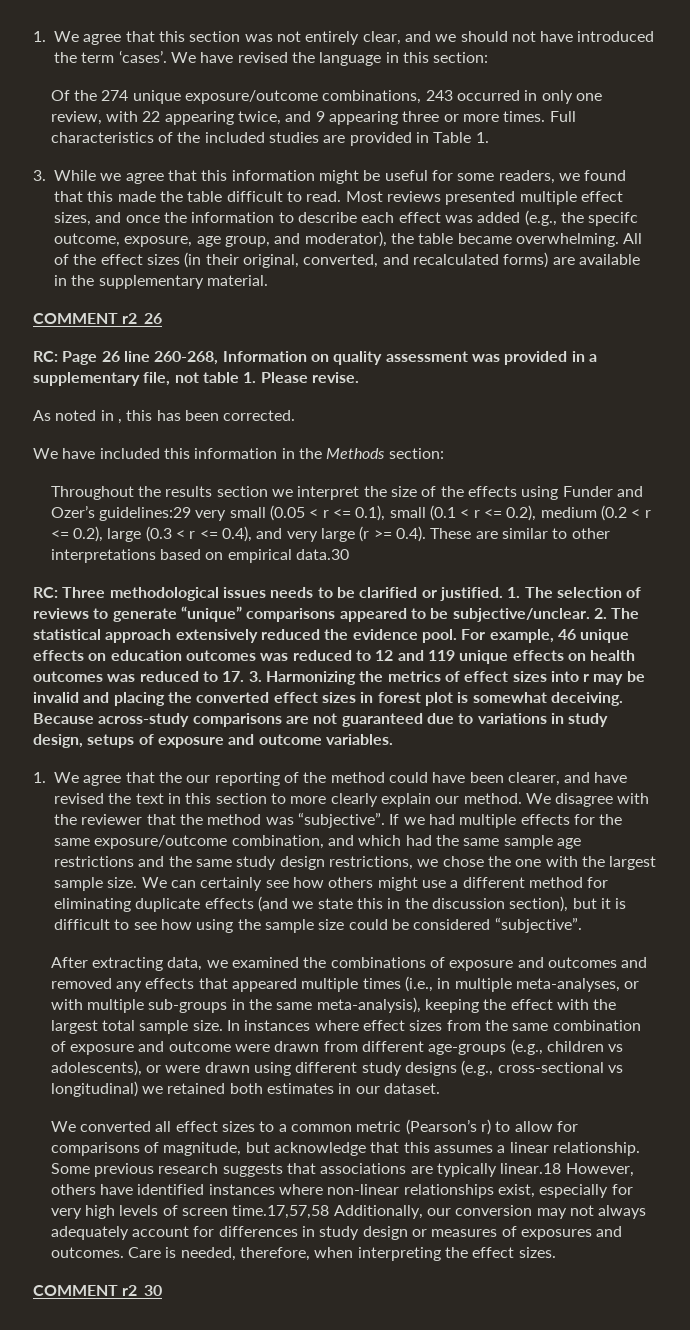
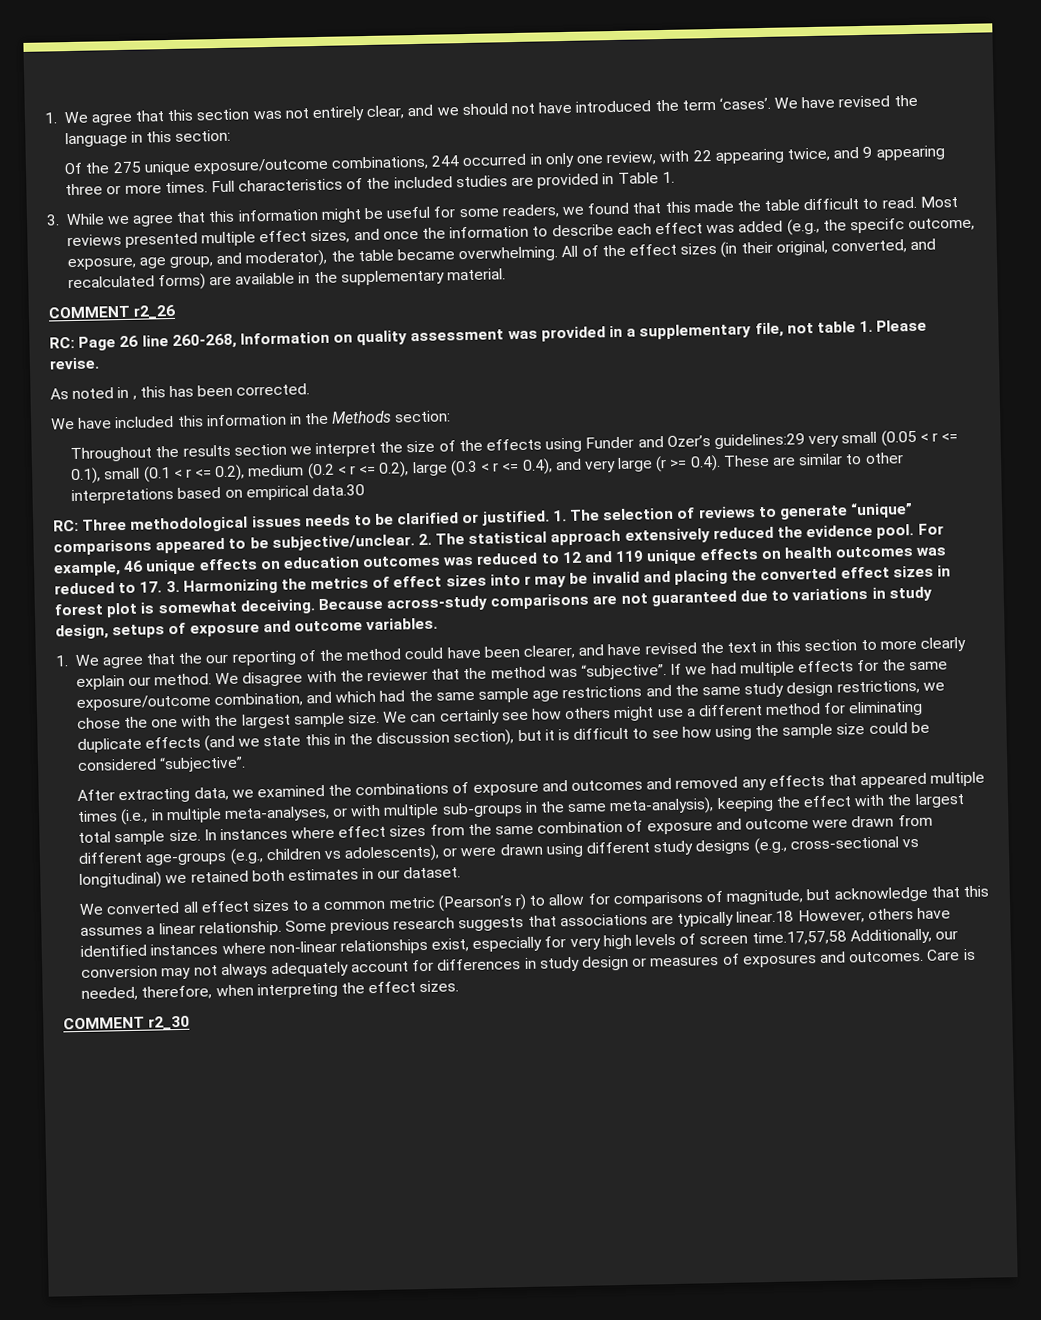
[101,90,129,101] 274 -> [112,161,142,174] 275
[425,90,453,101] 243 -> [431,155,460,167] 244

